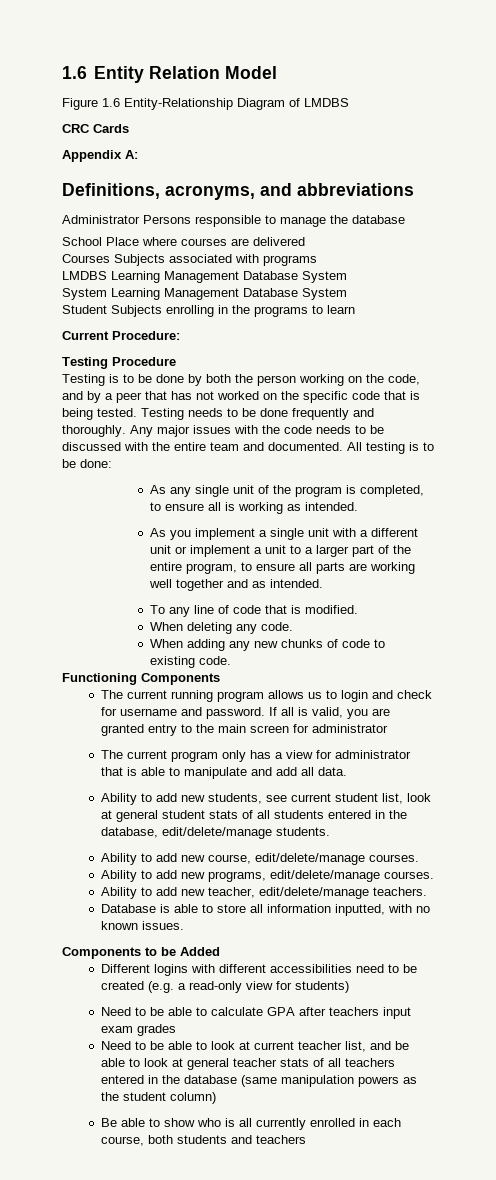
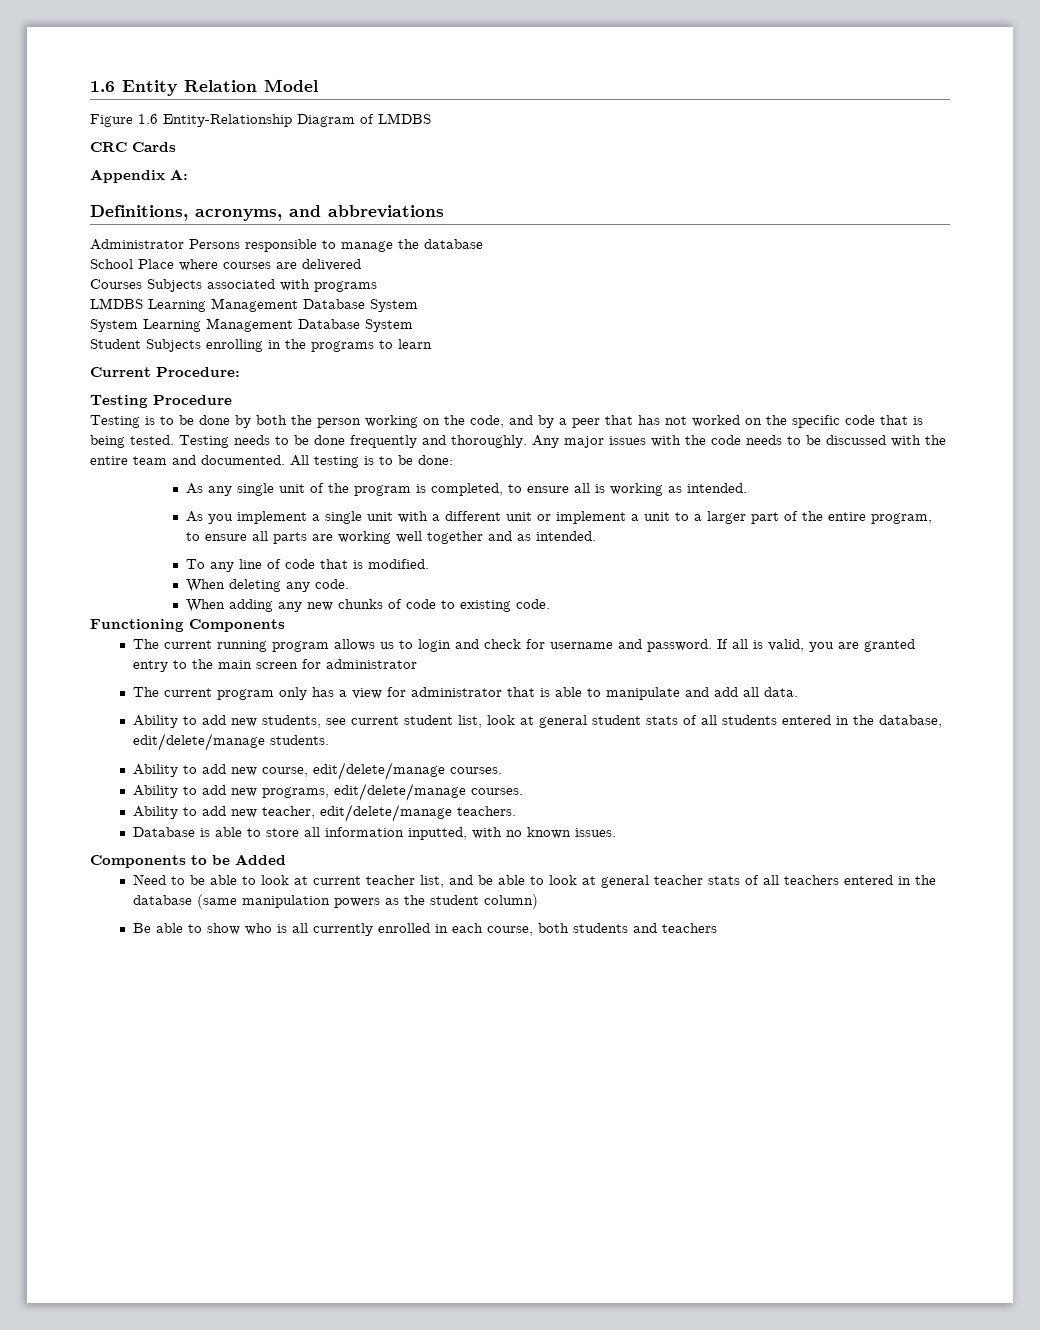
[100,964,417,976] [100,981,349,993] [100,1007,411,1019] [100,1024,176,1036] // Different logins with different accessibilities need to be created (e.g. a read-only view for students) // Need to be able to calculate GPA after teachers input exam grades -> (286, 859) none

